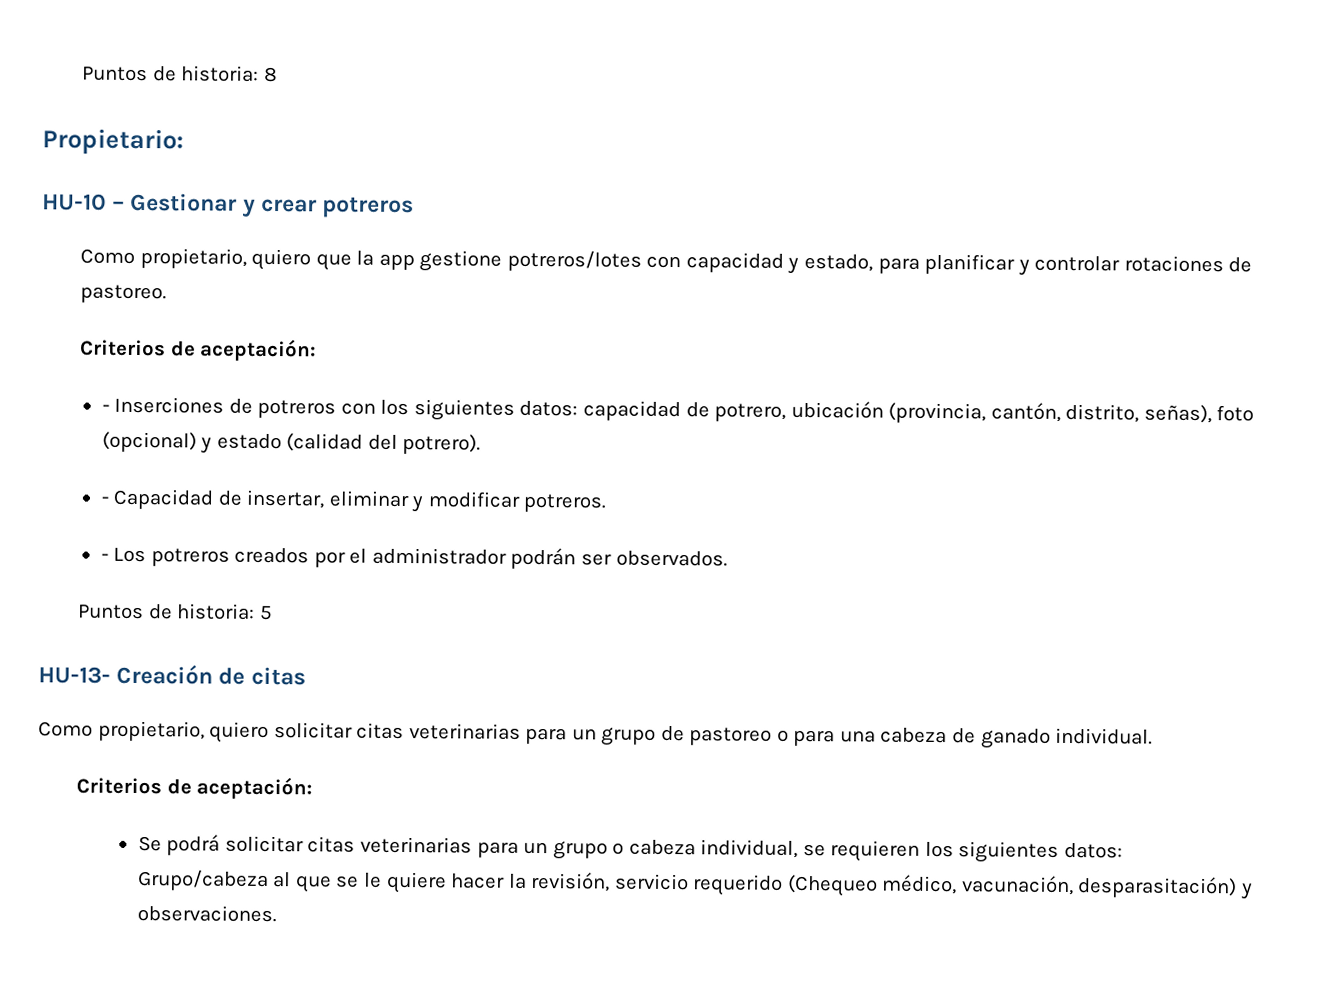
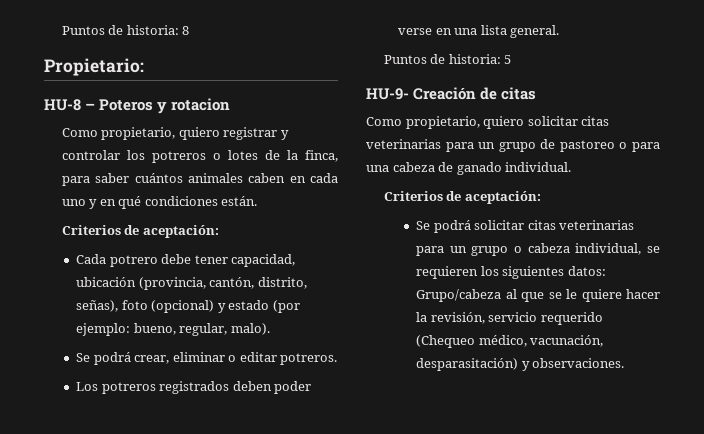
[42,192,415,219] [80,248,1253,276] [80,284,168,304] [80,338,318,362] [101,396,787,422] HU-10 – Gestionar y crear potreros // Como propietario, quiero que la app gestione potreros/lotes con capacidad y estado, para planificar y controlar rotaciones de pastoreo. // Criterios de aceptación: // - Inserciones de potreros con los siguientes datos: capacidad de potrero, -> [44,98,231,114] [61,127,289,140] [61,150,338,163] [61,173,339,186] [61,196,258,209] [61,225,219,238] [76,254,296,267] HU-8 – Poteros y rotacion // Como propietario, quiero registrar y controlar los potreros o lotes de la finca, para saber cuántos animales caben en cada uno y en qué condiciones están. // Criterios de aceptación: // Cada potrero debe tener capacidad,
[286,433,482,455] [100,488,520,513] (calidad del potrero). // - Capacidad de insertar, eliminar y modificar -> [272,300,300,313] [76,323,270,336] [76,352,277,365] (por ejemplo: bueno, regular, malo). // Se podrá crear, eliminar o editar
[100,553,109,561] - -> (338, 359) none
[234,547,728,570] creados por el administrador podrán ser observados. -> [159,381,312,394] [398,25,560,38] registrados deben poder verse en una lista general.
[38,666,111,684] HU-13- -> [366,88,409,100] HU-9-

